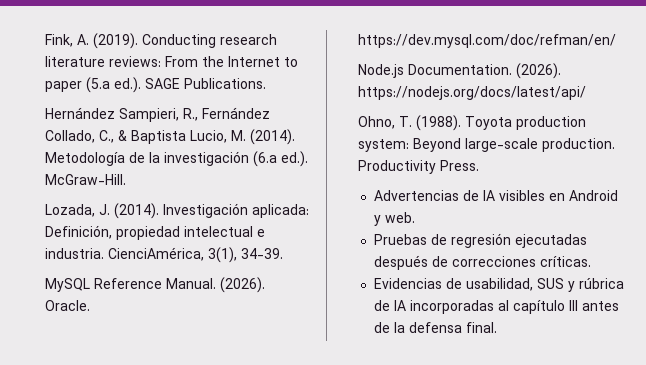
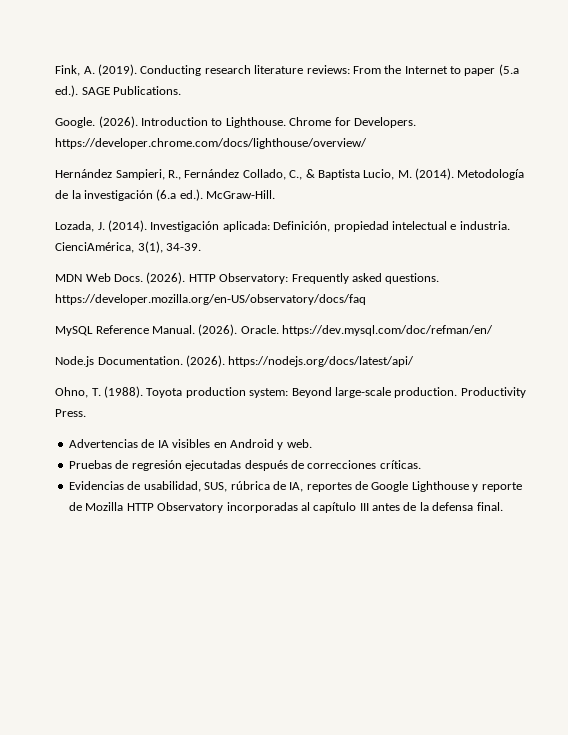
(267, 83) none -> [55,116,416,128] [55,138,368,149] // Google. (2026). Introduction to Lighthouse. Chrome for Developers. https://developer.chrome.com/docs/lighthouse/overview/
(284, 253) none -> [55,272,440,284] [55,294,367,305] // MDN Web Docs. (2026). HTTP Observatory: Frequently asked questions. https://developer.mozilla.org/en-US/observatory/docs/faq
[536,278,624,292] [373,300,406,311] SUS y rúbrica de IA -> [204,481,522,492] [69,502,224,513] SUS, rúbrica de IA, reportes de Google Lighthouse y reporte de Mozilla HTTP Observatory

